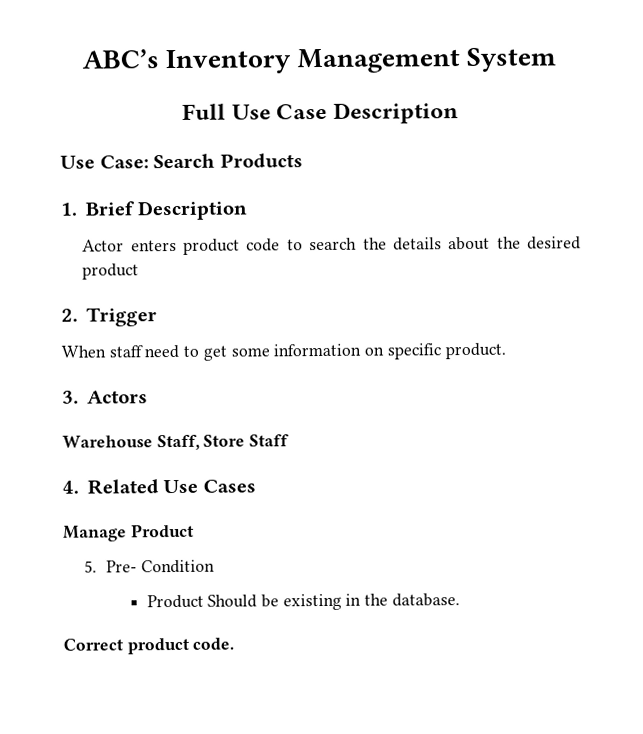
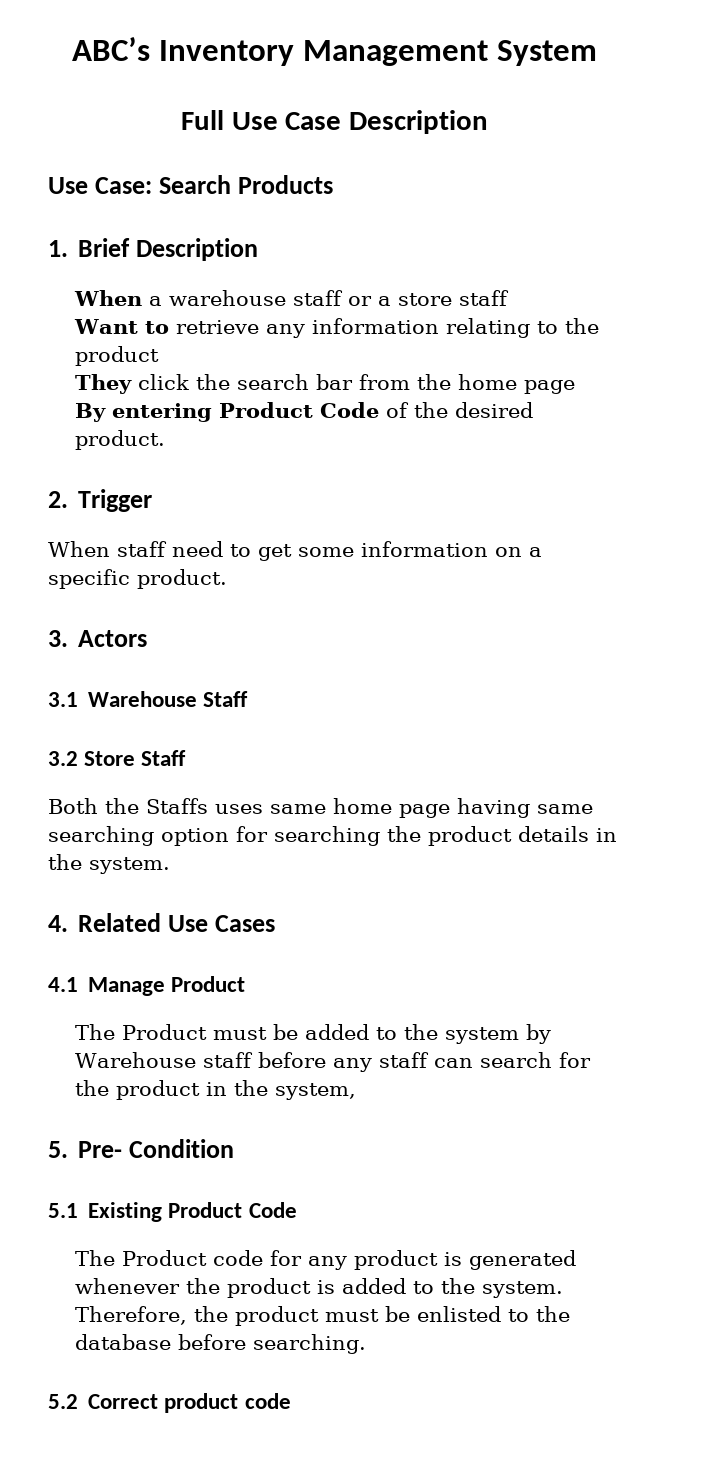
[82,236,491,255] Actor enters product code to search the details about -> [73,290,509,306] [73,318,599,338] [74,346,159,366] [74,374,575,394] [74,402,409,422] When a warehouse staff or a store staff // Want to retrieve any information relating to the product // They click the search bar from the home page // By entering Product Code of
[82,263,140,280] product -> [74,430,165,450] product.
(385, 351) none -> [529,547,542,557] a
[62,434,290,451] Warehouse Staff, Store Staff -> [48,691,249,707] [48,750,187,766] [48,798,593,818] [48,826,617,846] [48,854,170,874] 3.1 Warehouse Staff // 3.2 Store Staff // Both the Staffs uses same home page having same searching option for searching the product details in the system.
(256, 486) none -> [48,977,78,992] 4.1
[84,559,215,574] [146,593,460,611] 5. Pre- Condition // Product Should be existing in the database. // -> [74,1024,551,1044] [74,1052,591,1072] [74,1080,356,1100] [48,1139,235,1158] [48,1202,297,1222] [74,1250,576,1270] [74,1278,563,1298] [74,1306,570,1326] [74,1334,366,1354] [48,1394,78,1409] The Product must be added to the system by Warehouse staff before any staff can search for the product in the system, // 5. Pre- Condition // 5.1 Existing Product Code // The Product code for any product is generated whenever the product is added to the system. Therefore, the product must be enlisted to the database before searching. // 5.2
[192,637,235,650] code. -> [244,1393,291,1409] code

